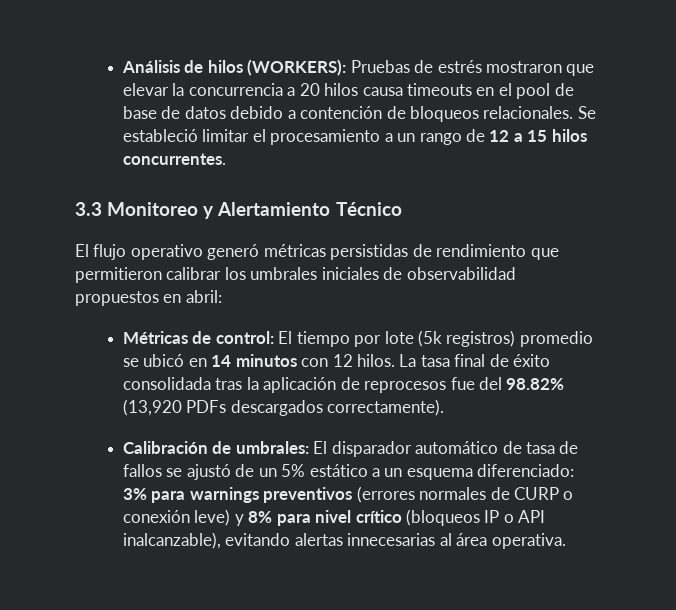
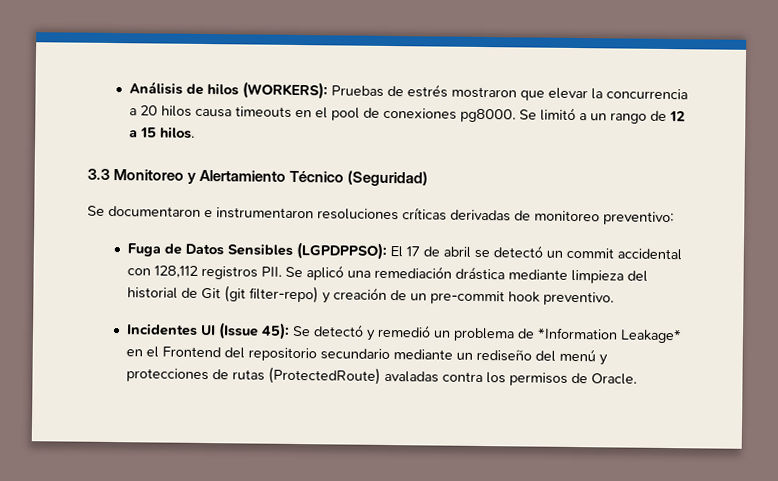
[122,106,596,122] [122,129,381,145] base de datos debido a contención de bloqueos relacionales. Se estableció limitar el procesamiento -> [383,107,577,123] conexiones pg8000. Se limitó
[551,129,587,142] [122,153,226,165] hilos concurrentes. -> [160,126,196,139] hilos.
[75,244,559,260] [75,267,516,283] [75,290,222,306] [122,330,593,347] [122,354,551,367] [122,377,565,393] [122,399,445,416] [122,441,579,457] [122,464,575,480] [122,486,574,503] [122,509,546,526] [122,532,566,549] // El flujo operativo generó métricas persistidas de rendimiento que permitieron calibrar los umbrales iniciales de observabilidad propuestos en abril: // Métricas de control: El tiempo por lote (5k registros) promedio se ubicó en 14 minutos con 12 hilos. La tasa final de éxito consolidada tras la aplicación de reprocesos fue del 98.82% (13,920 PDFs descargados correctamente). // Calibración de umbrales: El disparador automático de tasa de fallos se ajustó de un 5% estático a un esquema diferenciado: 3% para warnings preventivos (errores normales de CURP o conexión leve) y 8% para nivel crítico (bloqueos IP o API inalcanzable), evitando alertas innecesarias al área operativa. -> [347,170,429,187] [87,205,674,226] [127,242,683,261] [127,265,649,284] [127,285,615,306] [126,322,683,344] [126,346,609,366] [126,366,638,386] (Seguridad) // Se documentaron e instrumentaron resoluciones críticas derivadas de monitoreo preventivo: // Fuga de Datos Sensibles (LGPDPPSO): El 17 de abril se detectó un commit accidental con 128,112 registros PII. Se aplicó una remediación drástica mediante limpieza del historial de Git (git filter-repo) y creación de un pre-commit hook preventivo. // Incidentes UI (Issue 45): Se detectó y remedió un problema de *Information Leakage* en el Frontend del repositorio secundario mediante un rediseño del menú y protecciones de rutas (ProtectedRoute) avaladas contra los permisos de Oracle.

